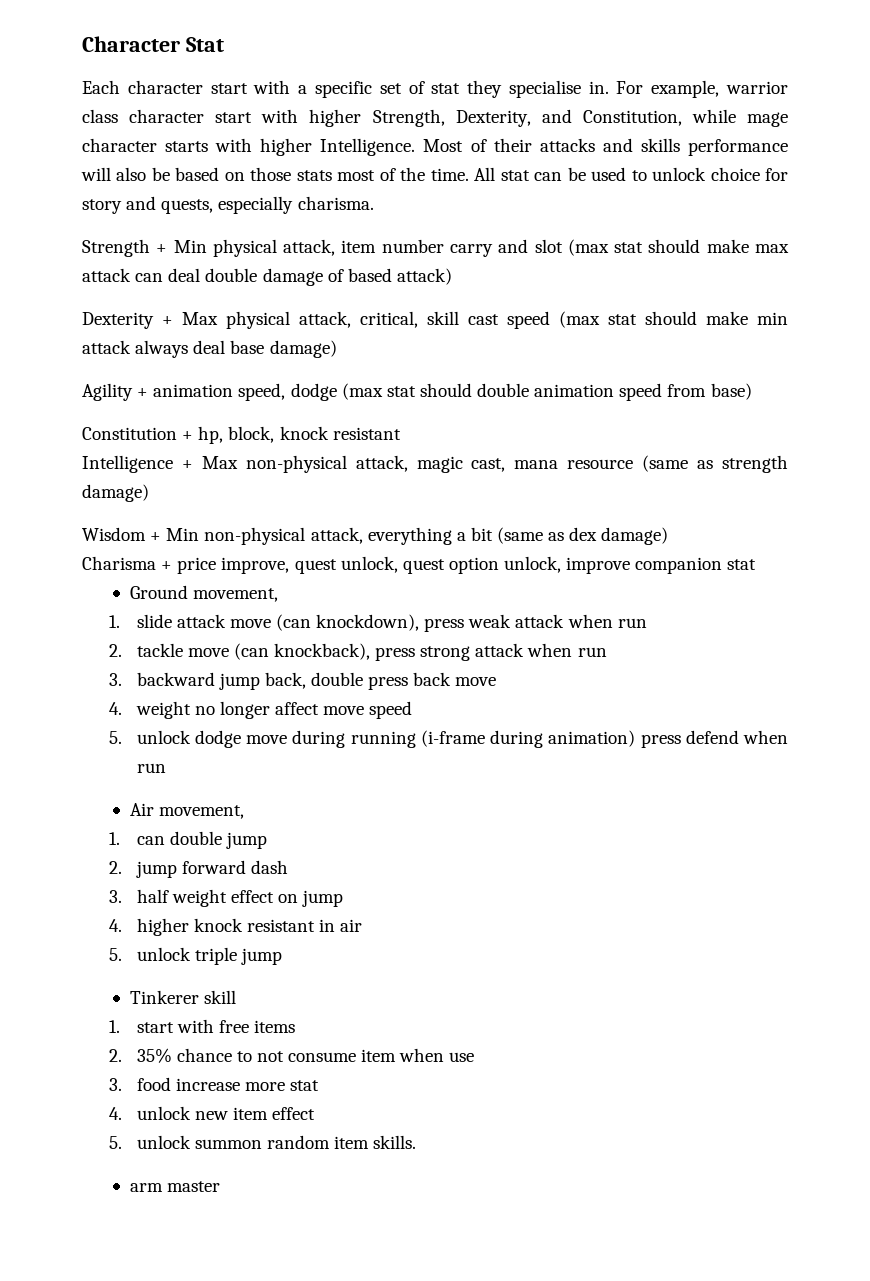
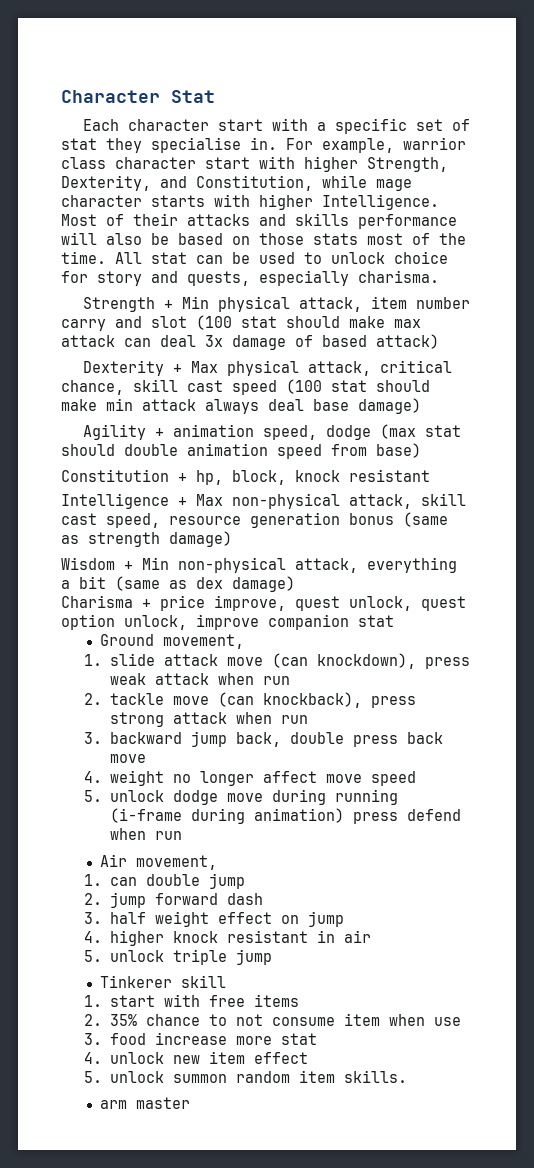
[567,239,609,256] (max -> [196,315,232,330] (100
[205,268,258,282] double -> [205,335,223,347] 3x
[360,311,418,328] critical, -> [379,360,452,373] [61,380,124,395] critical chance,
[559,311,600,328] (max -> [286,379,322,394] (100
[416,456,634,473] magic cast, mana resource -> [421,493,466,506] [61,512,394,528] skill cast speed, resource generation bonus

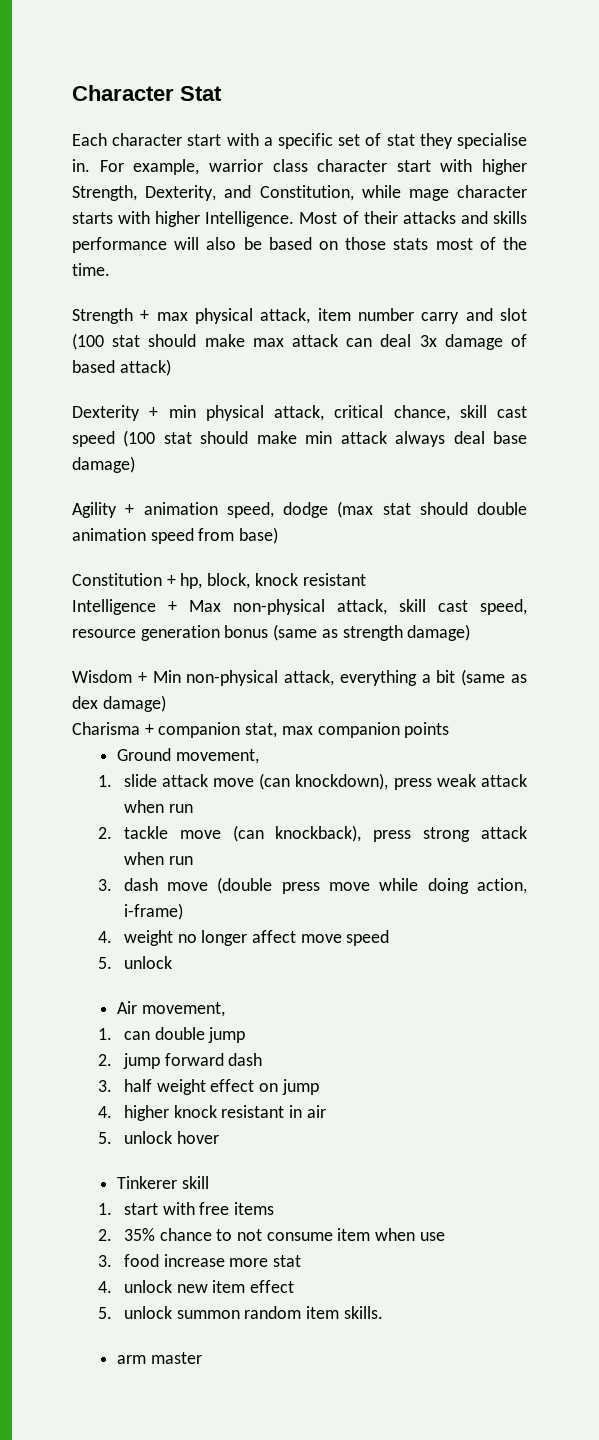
[115,251,448,264] [61,270,439,286] All stat can be used to unlock choice for story and quests, especially charisma. -> (110, 269) none
[181,296,209,309] Min -> [156,312,188,321] max
[190,361,218,373] Max -> [168,405,196,418] min
[160,595,466,611] [61,614,394,630] price improve, quest unlock, quest option unlock, improve companion stat -> [158,722,450,738] companion stat, max companion points
[109,731,443,747] [109,754,146,763] backward jump back, double press back move -> [123,877,527,894] [123,903,183,920] dash move (double press move while doing action, i-frame)
[172,789,398,805] [109,808,461,824] [109,828,182,840] dodge move during running (i-frame during animation) press defend when run -> (172, 962) none
[172,949,272,965] triple jump -> [176,1131,219,1144] hover

